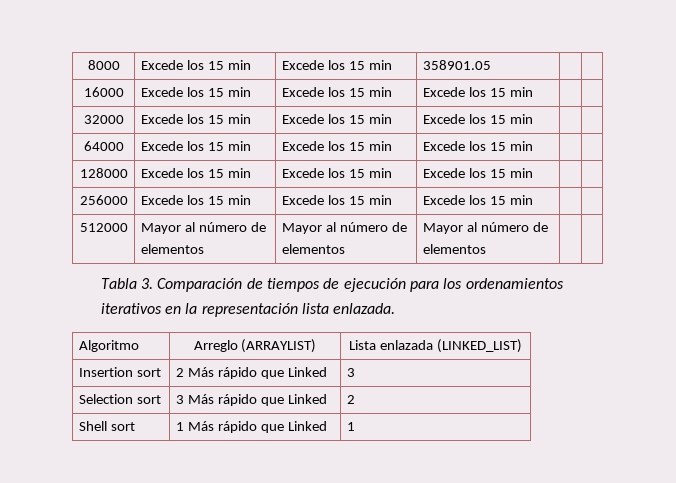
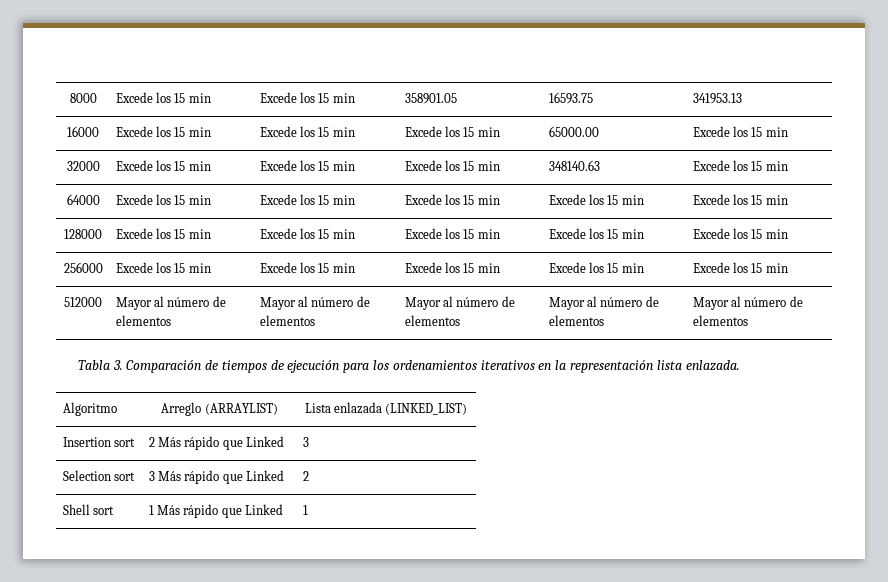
(491, 65) | -> [548,92,593,104] [692,93,742,104] 16593.75 | 341953.13
(533, 92) | -> [548,126,599,137] [692,126,788,137] 65000.00 | Excede los 15 min
(533, 119) | -> [548,160,600,171] [692,160,788,171] 348140.63 | Excede los 15 min
(533, 146) | -> [548,194,644,205] [692,194,788,205] Excede los 15 min | Excede los 15 min
(533, 173) | -> [548,228,644,239] [692,228,788,239] Excede los 15 min | Excede los 15 min
(533, 200) | -> [548,262,644,273] [692,262,788,273] Excede los 15 min | Excede los 15 min
(486, 249) | -> [548,296,659,310] [548,315,604,326] [692,296,803,310] [692,315,748,326] Mayor al número de elementos | Mayor al número de elementos

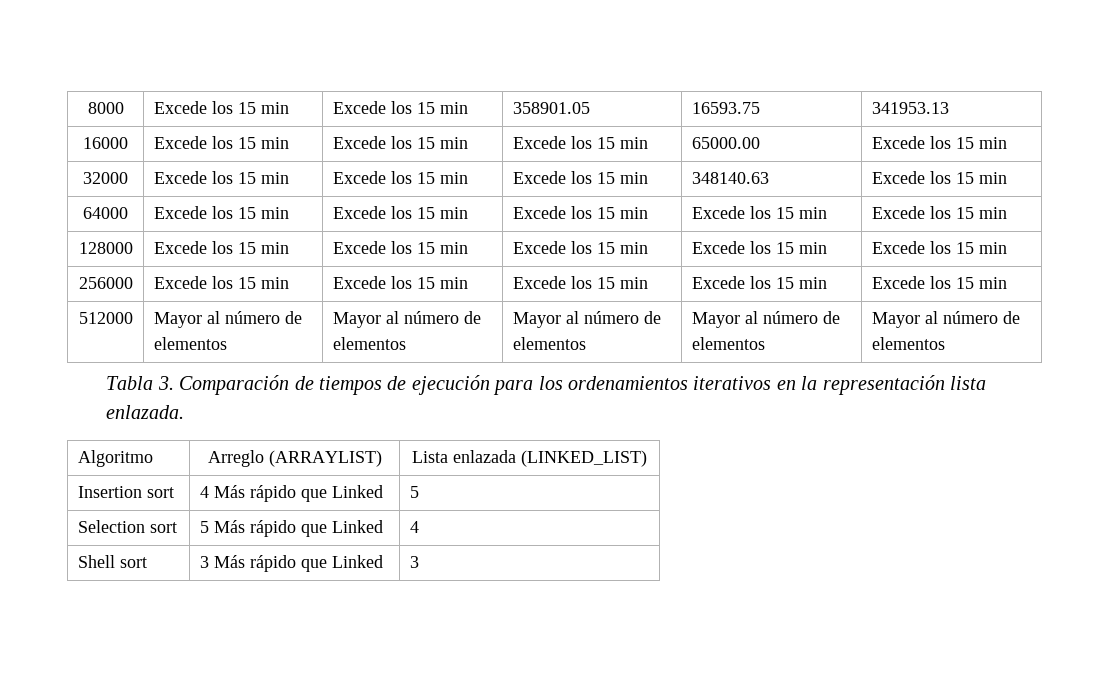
[148,436,285,450] [302,437,309,447] 2 Más rápido que Linked | 3 -> [199,485,383,502] [409,486,419,498] 4 Más rápido que Linked | 5
(136, 476) none -> [199,520,383,537] [409,521,419,533] [77,555,147,568] | 5 Más rápido que Linked | 4 // Shell sort
[302,471,309,481] [62,504,115,515] [148,504,284,518] [302,505,308,515] 2 // Shell sort | 1 Más rápido que Linked | 1 -> [409,556,419,568] 3

